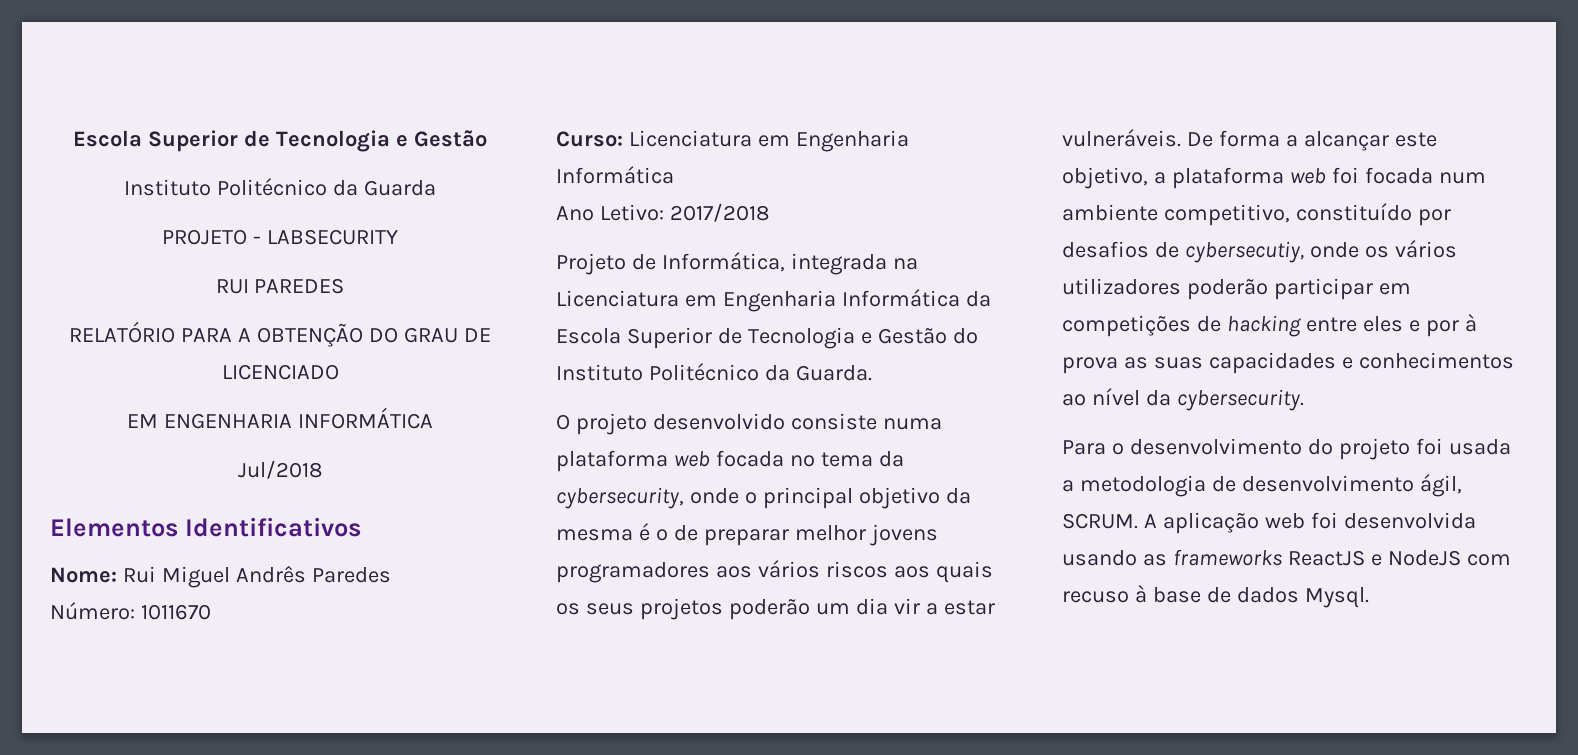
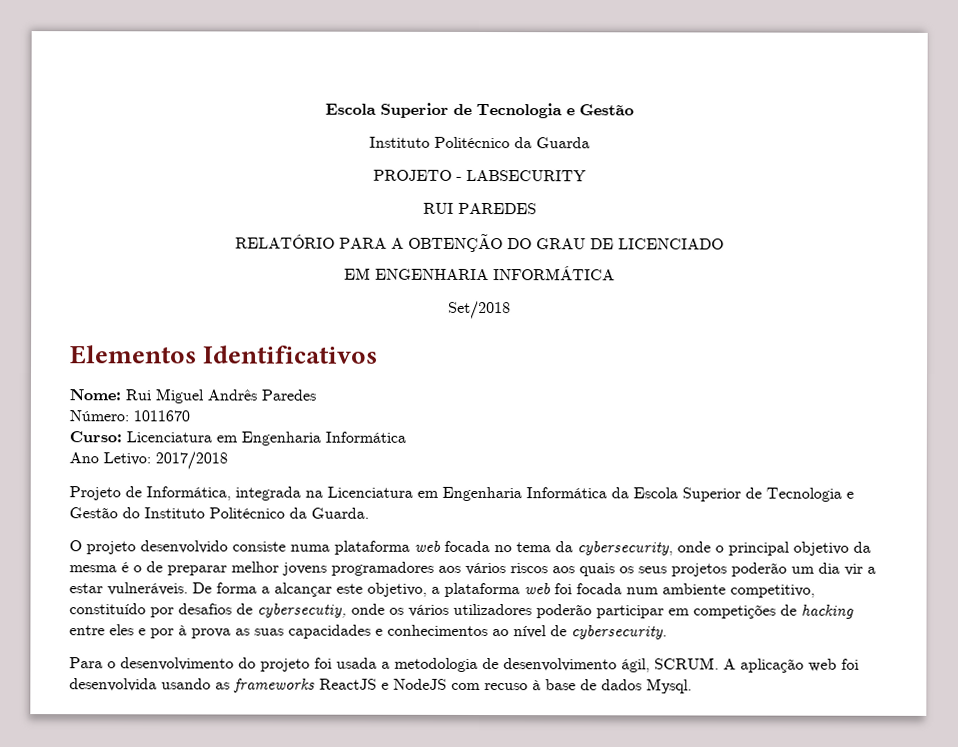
[237,460,323,479] Jul/2018 -> [448,300,511,320] Set/2018
[1145,390,1171,406] da -> [550,625,567,637] de

